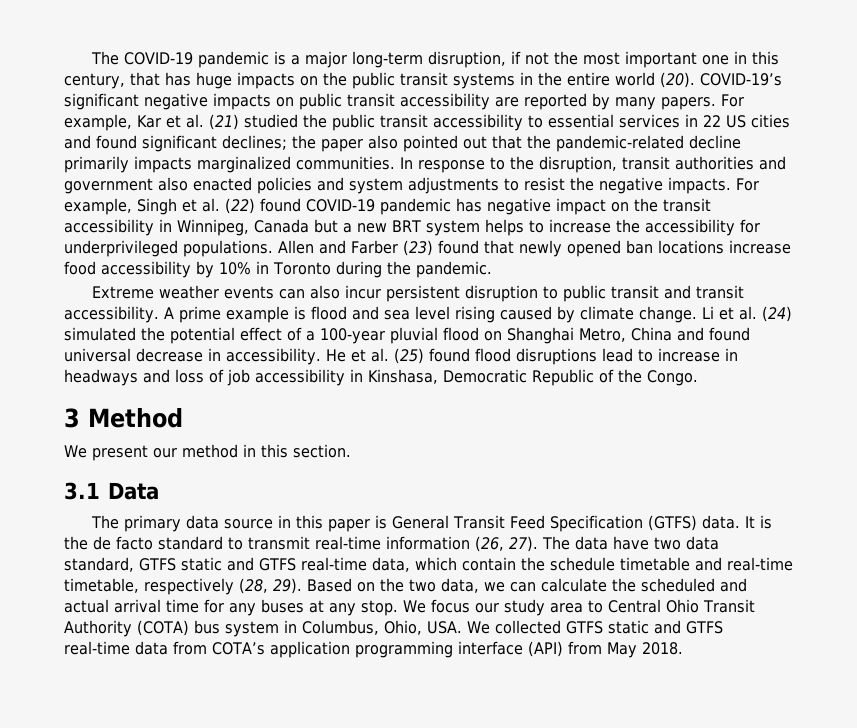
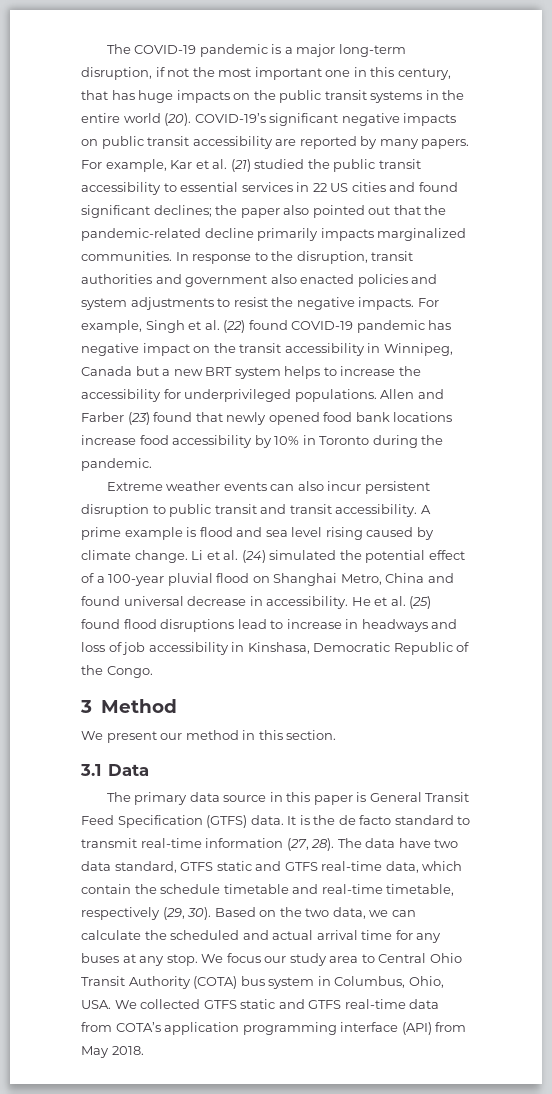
[625,240,653,254] ban -> [323,412,390,422] food bank
[475,536,538,552] (26, 27). -> [286,838,335,851] (27, 28).
[239,578,302,594] (28, 29). -> [162,907,212,920] (29, 30).

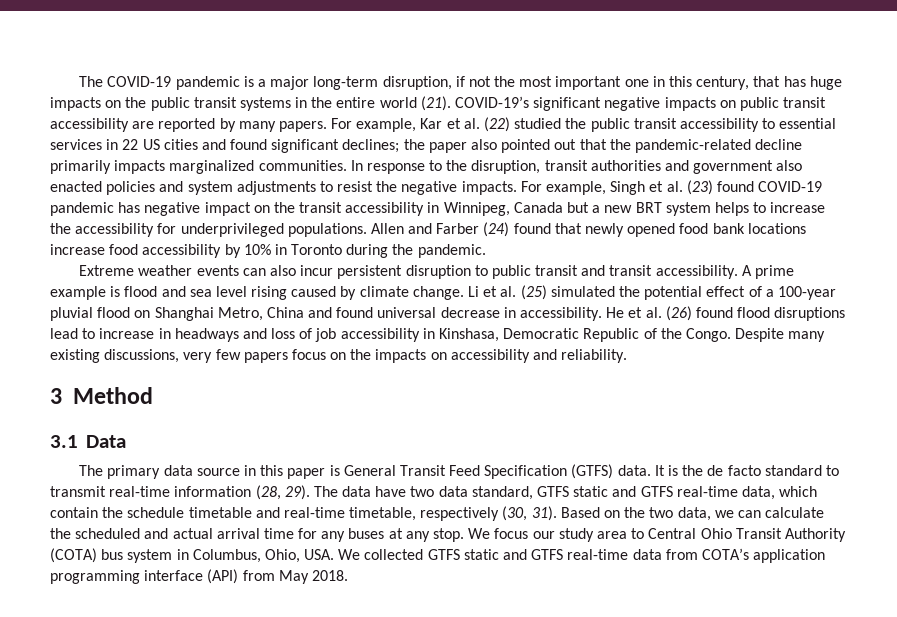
[164,113,192,126] (20). -> [420,96,451,111] (21).
[230,159,251,172] (21) -> [484,117,511,132] (22)
[223,320,246,333] (22) -> [686,180,713,195] (23)
[127,412,150,425] (23) -> [483,222,510,237] (24)
[241,550,266,563] (24) -> [520,285,547,300] (25)
[409,596,432,609] (25) -> [665,306,692,321] (26)
[80,699,177,713] [81,730,337,743] // 3 Method // We present our method in this section. -> [735,328,826,342] [50,349,628,363] [50,387,154,404] Despite many existing discussions, very few papers focus on the impacts on accessibility and reliability. // 3 Method
[286,838,335,851] (27, 28). -> [255,485,310,500] (28, 29).
[162,907,212,920] (29, 30). -> [502,506,557,521] (30, 31).

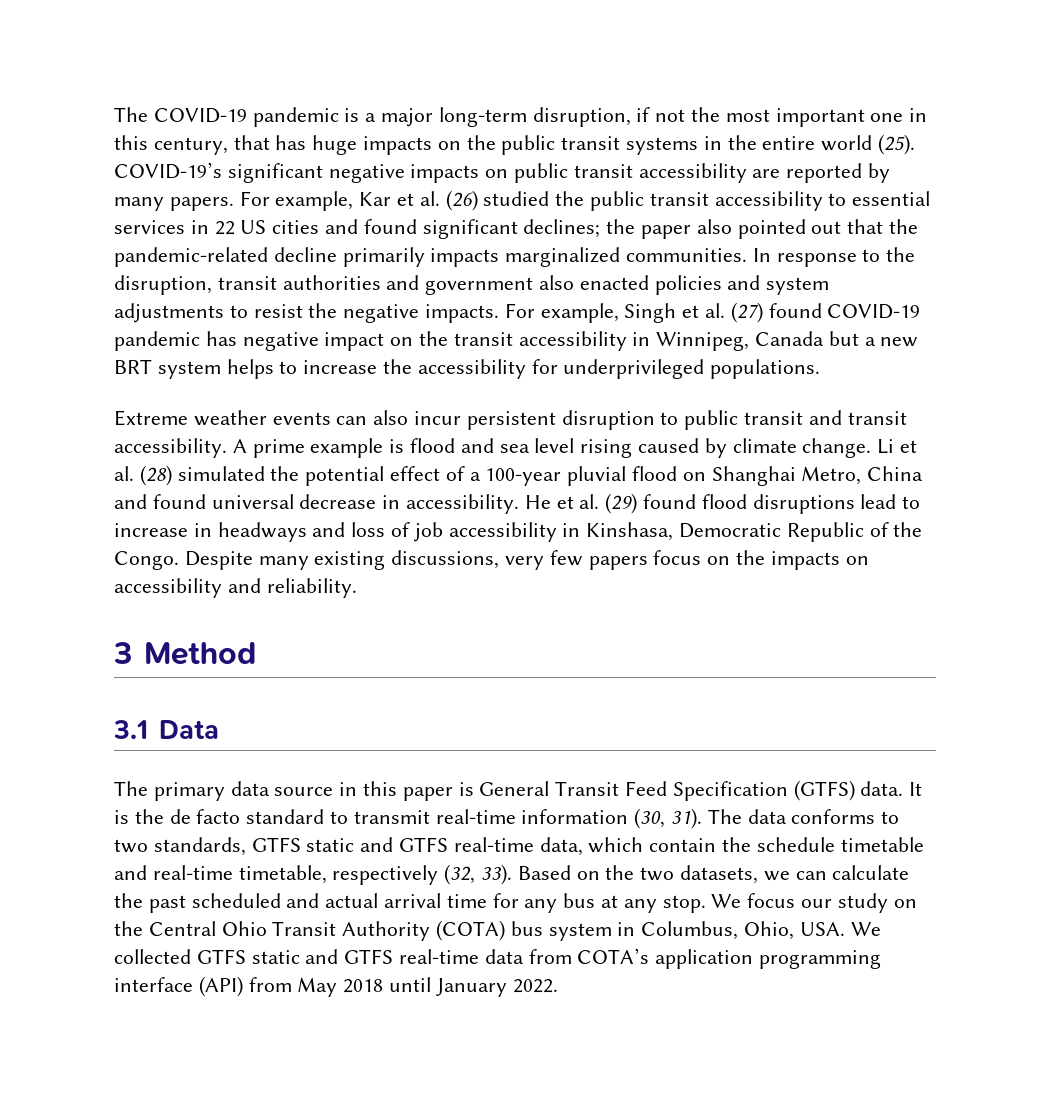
[420,96,451,111] (21). -> [878,134,916,155] (25).
[484,117,511,132] (22) -> [445,190,478,211] (26)
[686,180,713,195] (23) -> [730,302,763,323] (27)
[370,222,806,237] [50,244,486,258] Allen and Farber (24) found that newly opened food bank locations increase food accessibility by 10% in Toronto during the pandemic. -> (821, 369) none
[520,285,547,300] (25) -> [139,465,172,486] (28)
[665,306,692,321] (26) -> [605,493,638,514] (29)
[255,485,533,500] (28, 29). The data have two data standard, -> [634,808,900,829] [114,837,246,856] (30, 31). The data conforms to two standards,
[502,506,557,521] (30, 31). -> [444,864,513,885] (32, 33).
[677,507,711,521] data, -> [680,865,759,884] datasets,
(71, 533) none -> [148,895,186,913] past
[348,528,385,539] buses -> [563,893,596,908] bus
[596,528,645,539] area to -> [893,899,917,908] [114,921,143,936] on the
[311,570,348,581] 2018. -> [343,977,558,997] 2018 until January 2022.

